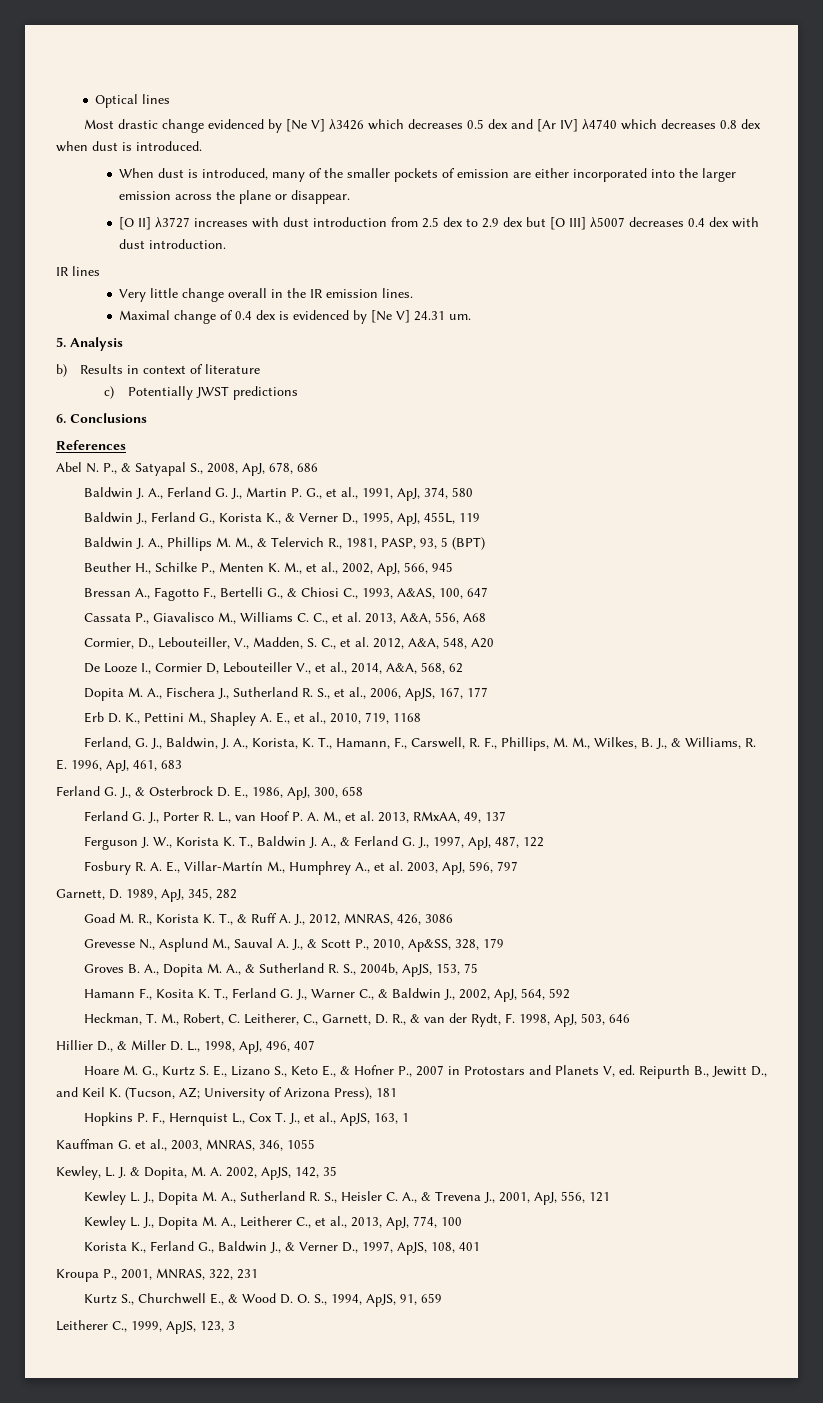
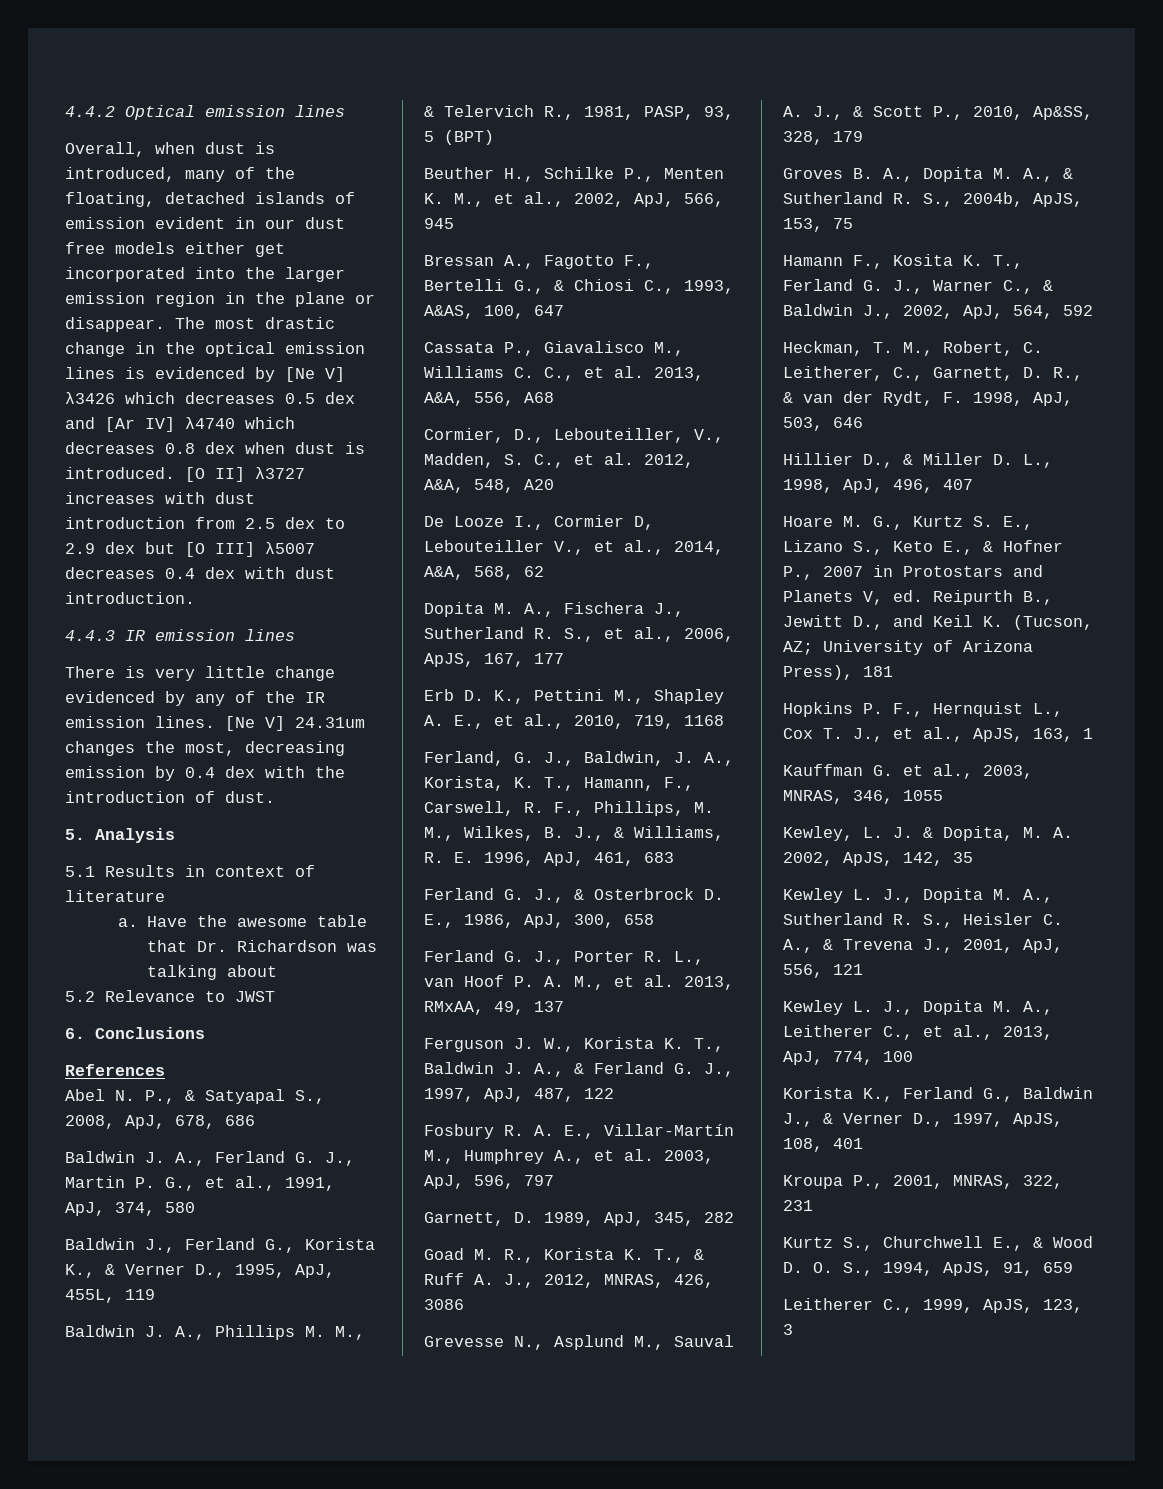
[95,94,171,108] [83,119,204,133] Optical lines // Most drastic change -> [65,105,345,120] [65,142,275,157] [65,167,295,182] [65,192,355,207] [65,217,345,229] [65,242,285,257] [65,267,345,282] [65,292,375,307] [65,317,335,332] [65,342,365,357] [65,367,145,379] 4.4.2 Optical emission lines // Overall, when dust is introduced, many of the floating, detached islands of emission evident in our dust free models either get incorporated into the larger emission region in the plane or disappear. The most drastic change in the optical emission lines is
[119,168,737,182] [119,190,351,204] // When dust is introduced, many of the smaller pockets of emission are either incorporated into the larger emission across the plane or disappear. // -> (175, 473) none
[56,266,100,276] [119,288,414,302] [119,310,472,324] IR lines // Very little change overall in the IR emission lines. // Maximal change of 0.4 dex is evidenced by [Ne V] 24.31 um. -> [65,629,295,641] [65,666,335,681] [65,691,325,706] [65,716,365,731] [65,741,345,756] [65,766,345,781] [65,791,275,803] 4.4.3 IR emission lines // There is very little change evidenced by any of the IR emission lines. [Ne V] 24.31um changes the most, decreasing emission by 0.4 dex with the introduction of dust.
[56,364,67,377] b) -> [65,866,95,877] 5.1
[103,386,193,400] c) Potentially -> [118,915,367,927] [146,940,377,952] [146,965,277,980] [65,990,225,1002] a. Have the awesome table that Dr. Richardson was talking about // 5.2 Relevance to
[232,386,298,400] predictions -> (275, 996) none

